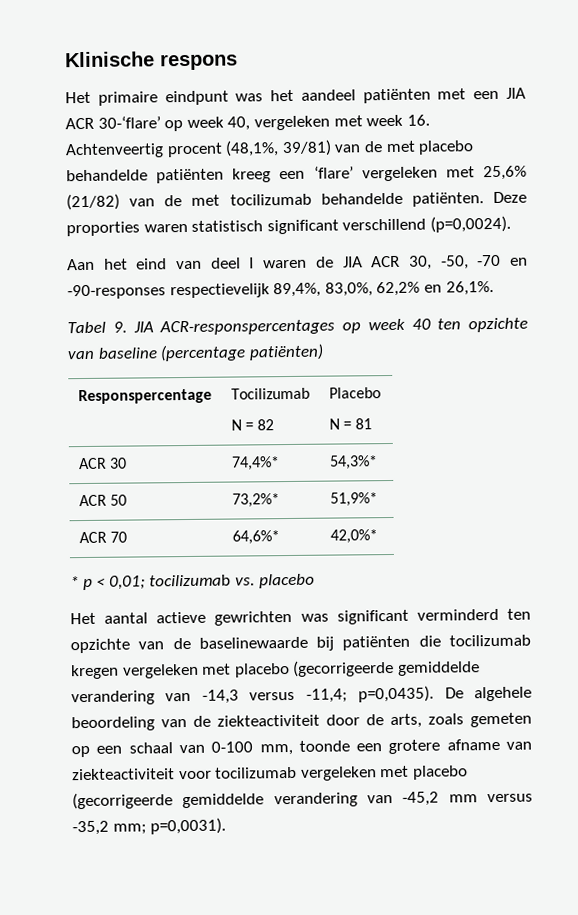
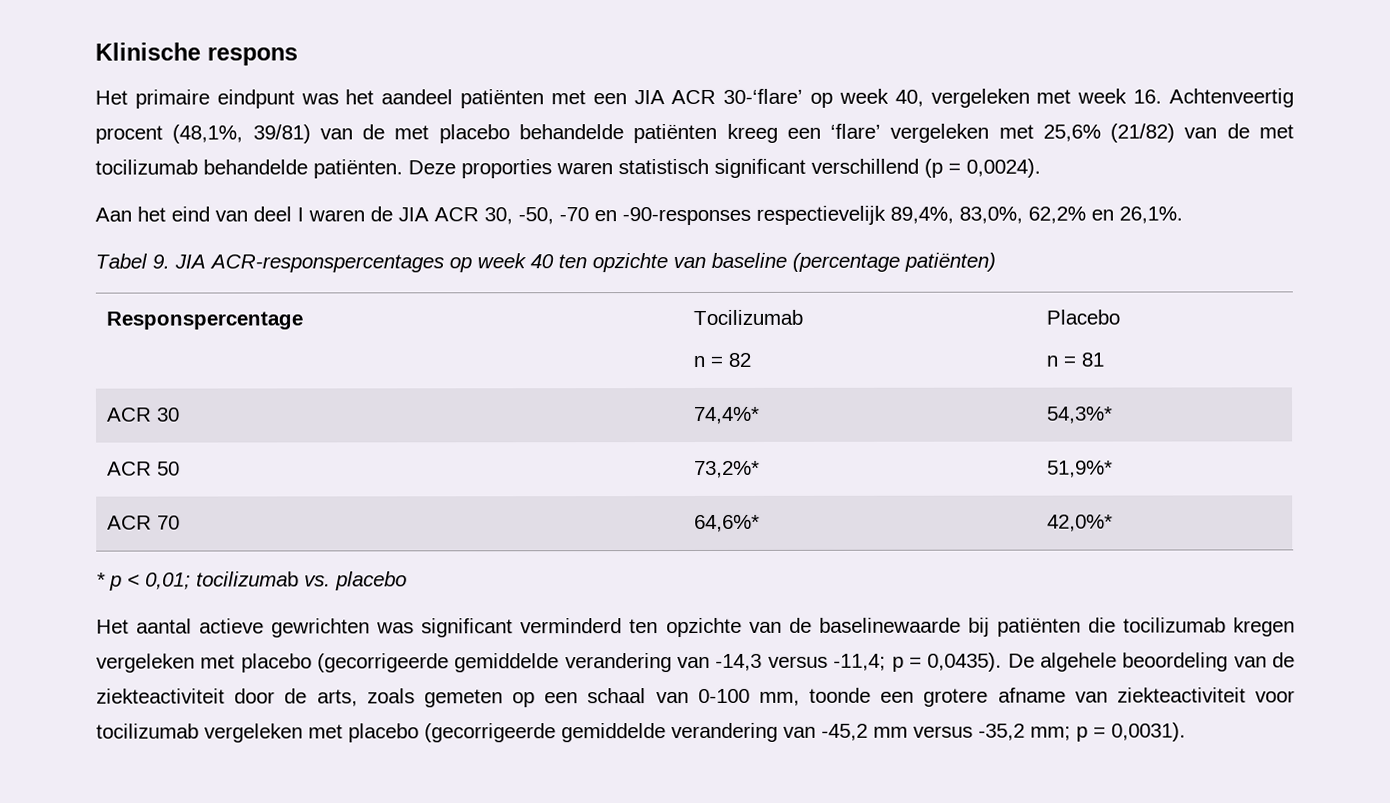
[429,215,511,233] (p=0,0024). -> [924,158,1041,178] (p = 0,0024).
[230,419,242,431] N -> [692,355,705,368] n
[328,418,340,430] N -> [1045,355,1058,367] n
[358,685,435,703] p=0,0435). -> [891,652,1003,672] p = 0,0435).
[150,817,227,835] p=0,0031). -> [1076,722,1186,742] p = 0,0031).

